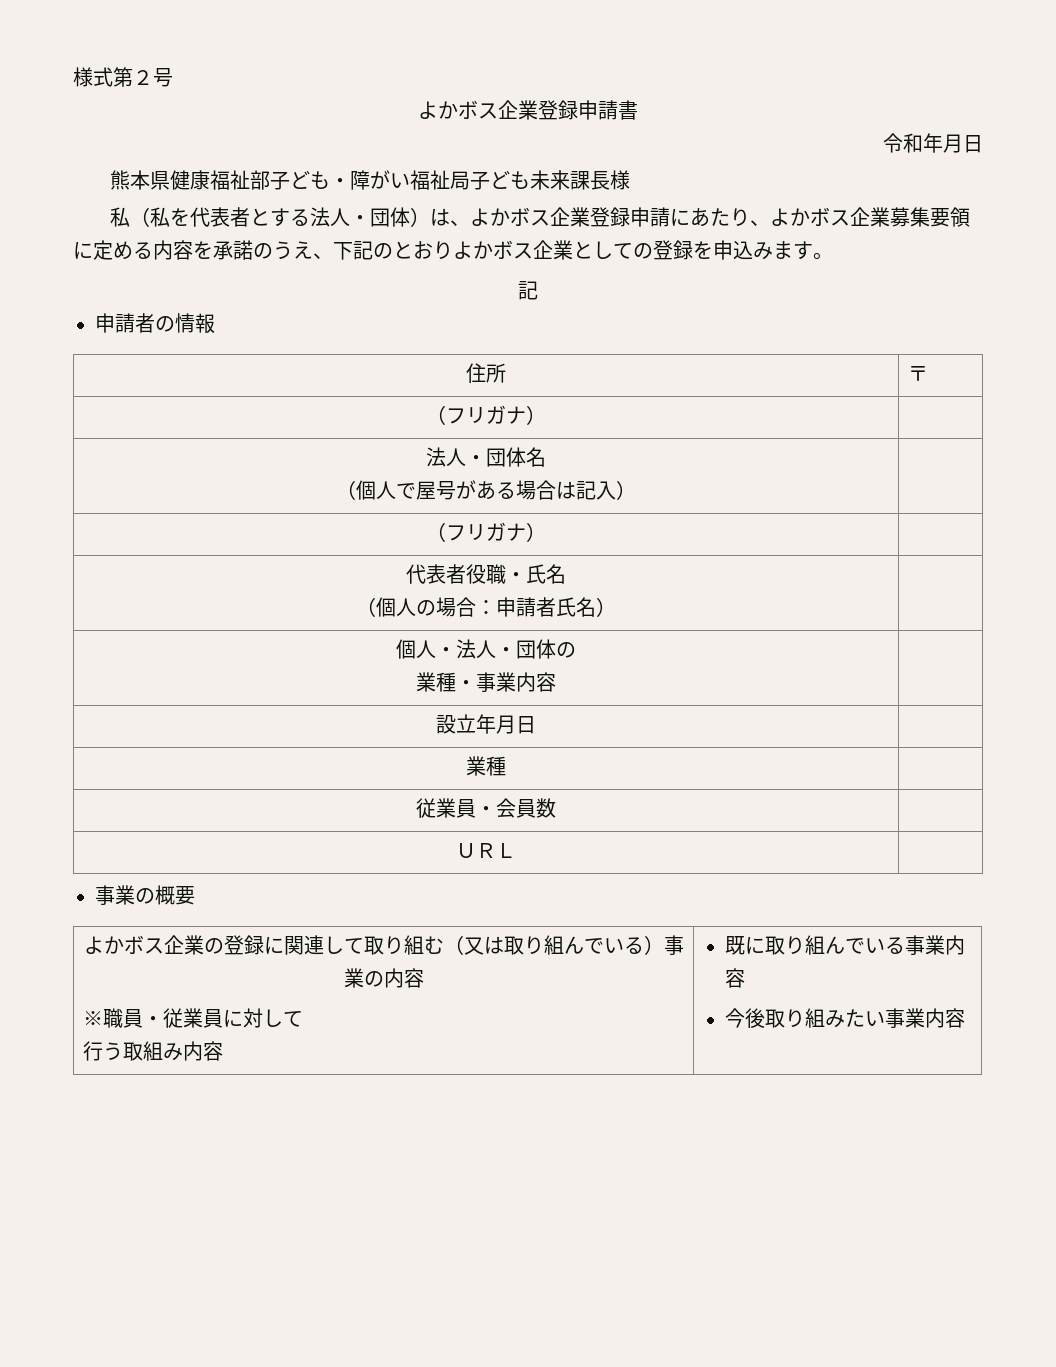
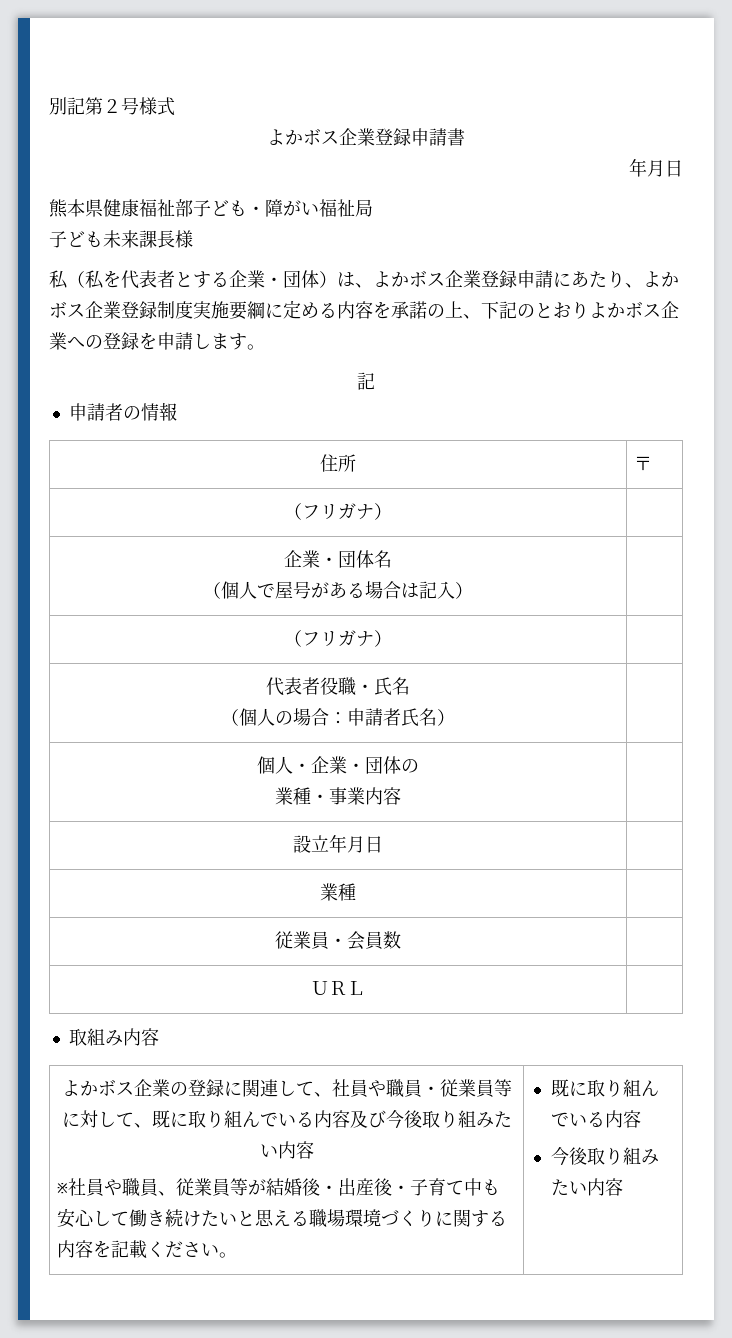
[73,67,113,87] 様式 -> [49,97,85,115] 別記
(173, 77) none -> [139,97,175,116] 様式
[883,133,923,153] 令和 -> (465, 137) none
(470, 180) none -> (373, 208) //
[309,207,350,227] 法人 -> [229,270,265,288] 企業
[889,207,970,227] 募集要領 -> [121,301,265,320] 登録制度実施要綱
[273,241,313,259] うえ -> [445,301,463,318] 上
[573,241,633,259] として -> [67,337,85,348] へ
[733,240,773,260] 込み -> [175,332,211,350] 請し
[426,447,466,467] 法人 -> [284,550,320,568] 企業
[456,639,496,659] 法人 -> [311,756,347,774] 企業
[95,885,195,905] 事業の概要 -> [68,1028,159,1046] 取組み内容
[363,935,684,955] [343,968,424,988] [83,1008,304,1028] [83,1041,224,1061] [725,935,946,955] 取り組む（又は取り組んでいる）事業の内容 // ※職員・従業員に対して // 行う取組み内容 | 既に取り組んでいる事業 -> [313,1079,512,1097] [61,1110,512,1129] [259,1141,314,1159] [56,1178,500,1196] [56,1208,507,1228] [56,1240,237,1259] [550,1079,659,1097] [550,1112,605,1127] 、社員や職員・従業員等に対して、既に取り組んでいる内容及び今後取り組みたい内容 // ※社員や職員、従業員等が結婚後・出産後・子育て中も安心して働き続けたいと思える職場環境づくりに関する内容を記載ください。 | 既に取り組んでいる
[885,1008,926,1028] 事業 -> (587, 1188) none

